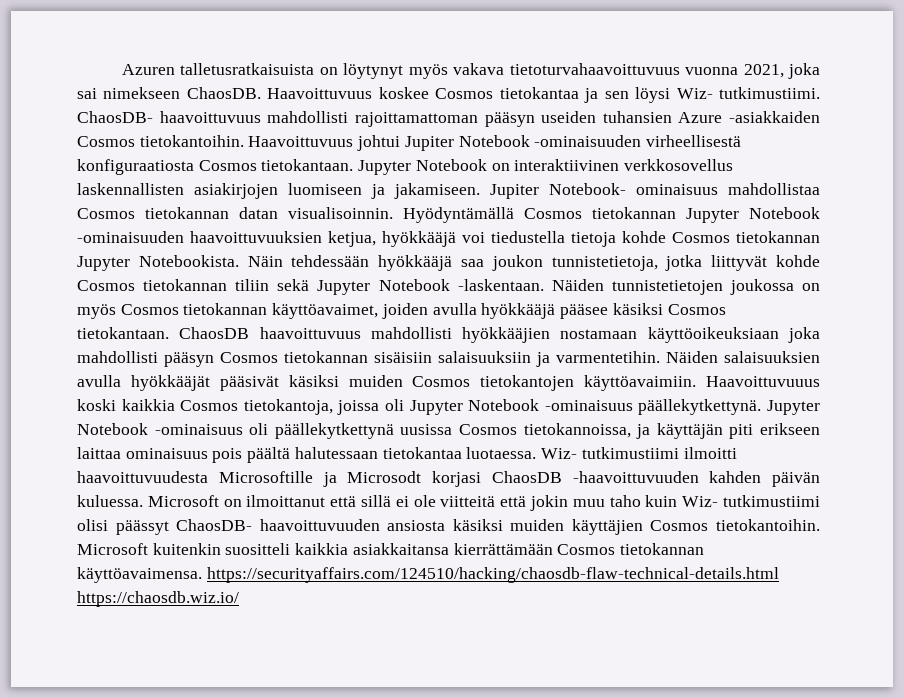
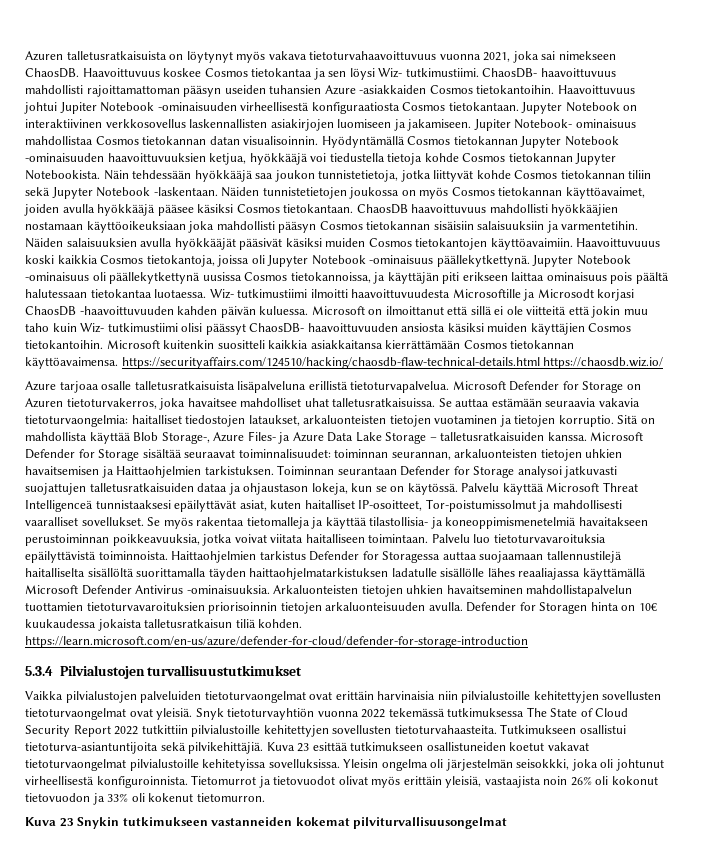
(239, 599) none -> [25,381,641,393] [25,398,640,410] [25,415,655,427] [25,431,644,444] [25,449,623,461] [25,465,618,478] [25,482,638,495] [25,499,622,512] [25,517,648,529] [25,534,606,546] [25,551,622,563] [25,568,646,580] [25,585,633,597] [25,602,657,614] [25,619,303,631] [25,636,528,648] [25,665,303,679] [25,691,662,703] [25,707,629,720] [25,724,626,737] [25,742,589,754] [25,759,664,771] [25,775,658,788] [25,793,265,805] [25,817,508,829] // Azure tarjoaa osalle talletusratkaisuista lisäpalveluna erillistä tietoturvapalvelua. Microsoft Defender for Storage on Azuren tietoturvakerros, joka havaitsee mahdolliset uhat talletusratkaisuissa. Se auttaa estämään seuraavia vakavia tietoturvaongelmia: haitalliset tiedostojen lataukset, arkaluonteisten tietojen vuotaminen ja tietojen korruptio. Sitä on mahdollista käyttää Blob Storage-, Azure Files- ja Azure Data Lake Storage – talletusratkaisuiden kanssa. Microsoft Defender for Storage sisältää seuraavat toiminnalisuudet: toiminnan seurannan, arkaluonteisten tietojen uhkien havaitsemisen ja Haittaohjelmien tarkistuksen. Toiminnan seurantaan Defender for Storage analysoi jatkuvasti suojattujen talletusratkaisuiden dataa ja ohjaustason lokeja, kun se on käytössä. Palvelu käyttää Microsoft Threat Intelligenceä tunnistaaksesi epäilyttävät asiat, kuten haitalliset IP-osoitteet, Tor-poistumissolmut ja mahdollisesti vaaralliset sovellukset. Se myös rakentaa tietomalleja ja käyttää tilastollisia- ja koneoppimismenetelmiä havaitakseen perustoiminnan poikkeavuuksia, jotka voivat viitata haitalliseen toimintaan. Palvelu luo tietoturvavaroituksia epäilyttävistä toiminnoista. Haittaohjelmien tarkistus Defender for Storagessa auttaa suojaamaan tallennustilejä haitalliselta sisällöltä suorittamalla täyden haittaohjelmatarkistuksen ladatulle sisällölle lähes reaaliajassa käyttämällä Microsoft Defender Antivirus -ominaisuuksia. Arkaluonteisten tietojen uhkien havaitseminen mahdollistapalvelun tuottamien tietoturvavaroituksien priorisoinnin tietojen arkaluonteisuuden avulla. Defender for Storagen hinta on 10€ kuukaudessa jokaista talletusratkaisun tiliä kohden. https://learn.microsoft.com/en-us/azure/defender-for-cloud/defender-for-storage-introduction // 5.3.4 Pilvialustojen turvallisuustutkimukset // Vaikka pilvialustojen palveluiden tietoturvaongelmat ovat erittäin harvinaisia niin pilvialustoille kehitettyjen sovellusten tietoturvaongelmat ovat yleisiä. Snyk tietoturvayhtiön vuonna 2022 tekemässä tutkimuksessa The State of Cloud Security Report 2022 tutkittiin pilvialustoille kehitettyjen sovellusten tietoturvahaasteita. Tutkimukseen osallistui tietoturva-asiantuntijoita sekä pilvikehittäjiä. Kuva 23 esittää tutkimukseen osallistuneiden koetut vakavat tietoturvaongelmat pilvialustoille kehitetyissa sovelluksissa. Yleisin ongelma oli järjestelmän seisokkki, joka oli johtunut virheellisestä konfiguroinnista. Tietomurrot ja tietovuodot olivat myös erittäin yleisiä, vastaajista noin 26% oli kokonut tietovuodon ja 33% oli kokenut tietomurron. // Kuva 23 Snykin tutkimukseen vastanneiden kokemat pilviturvallisuusongelmat

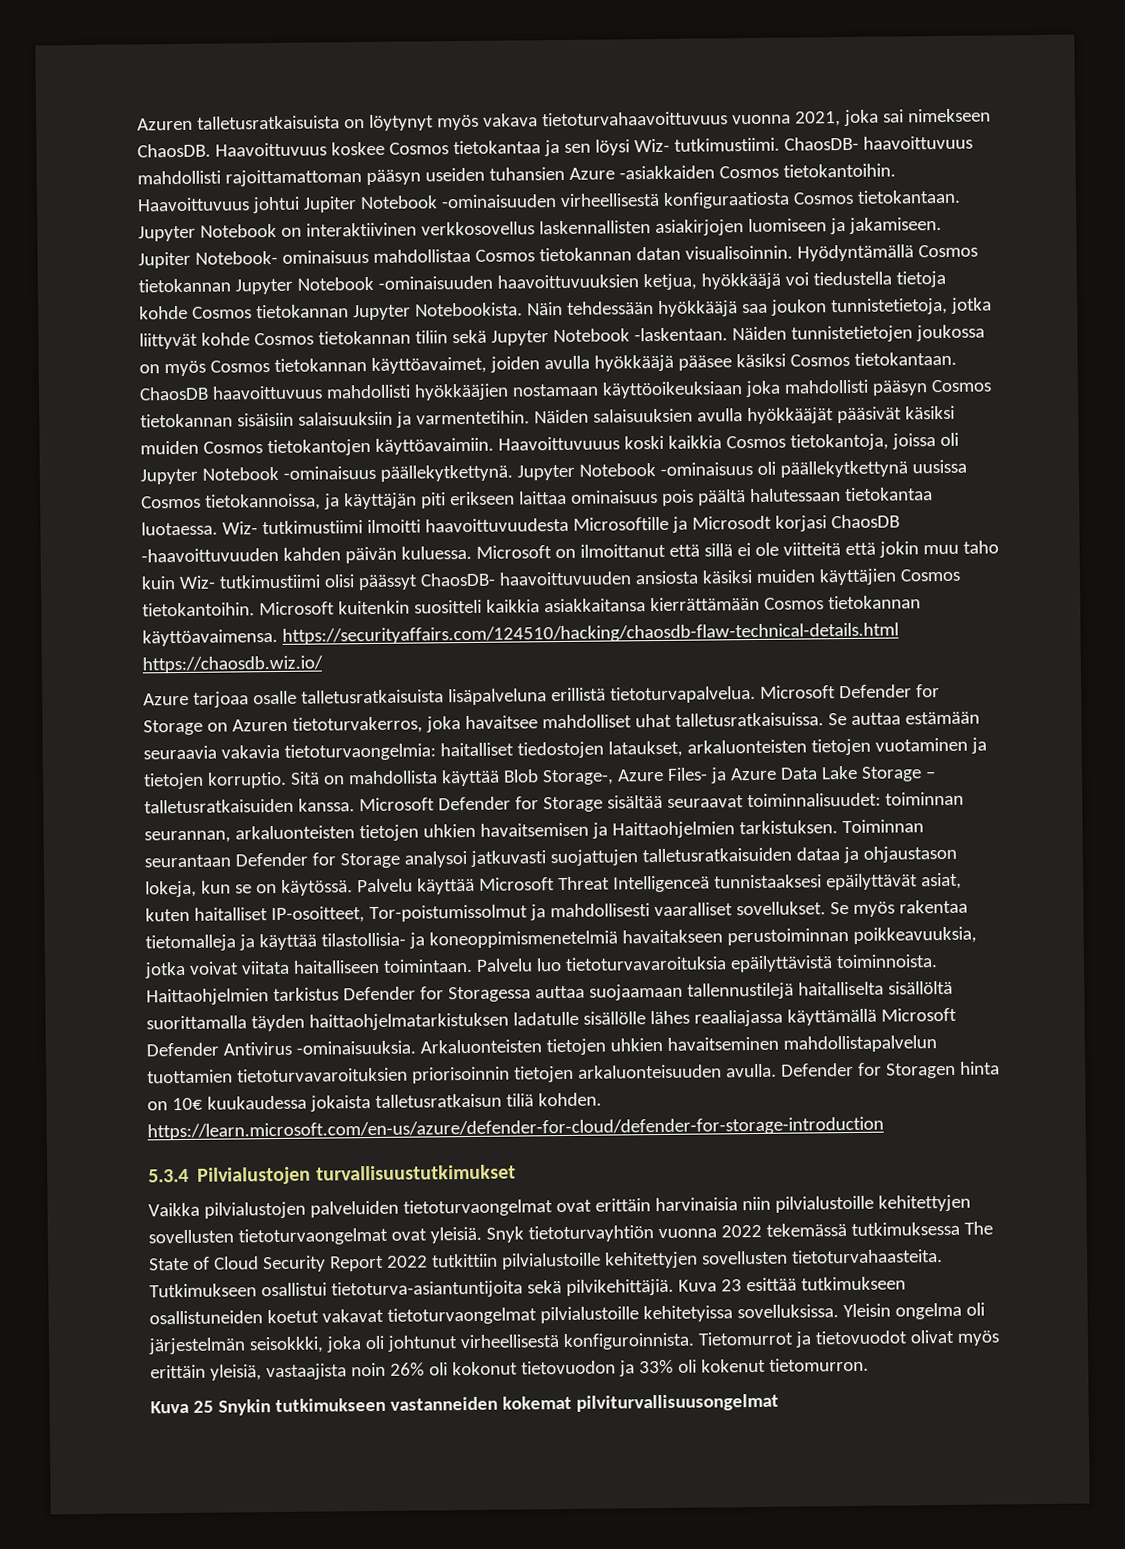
[59,818,74,827] 23 -> [192,1400,214,1413] 25

